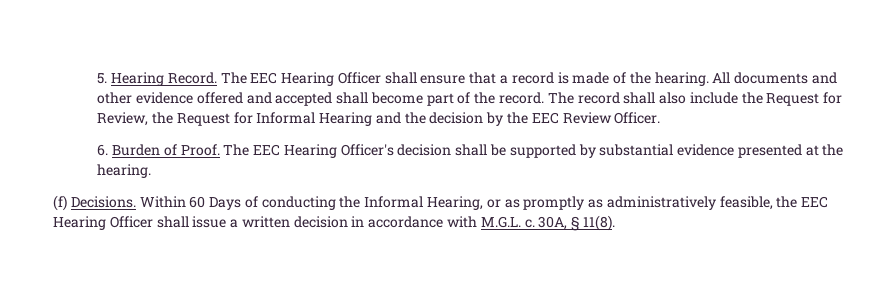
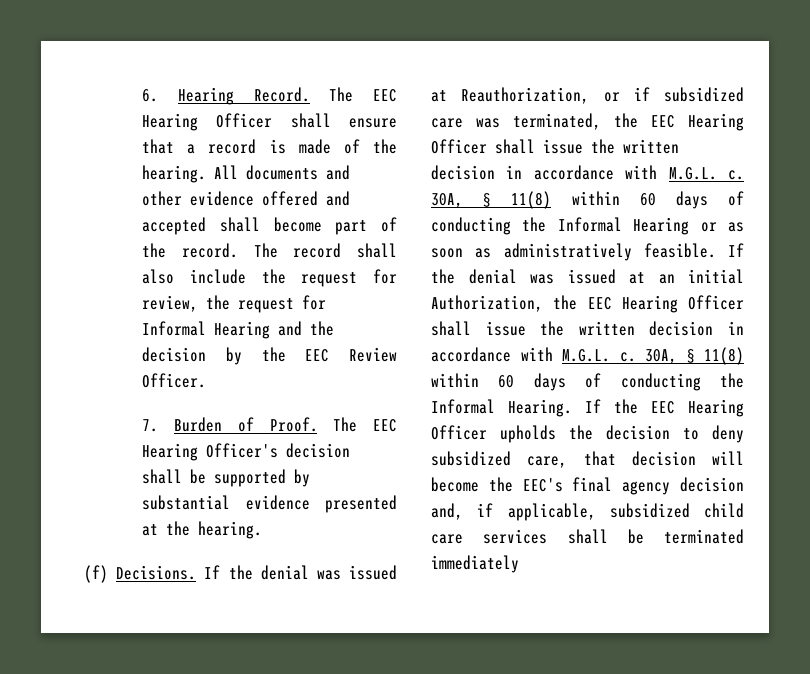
[97,73,108,84] 5. -> [142,89,159,102] 6.
[766,92,843,106] [97,112,230,126] Request for Review, the Request -> [301,269,397,287] [142,295,295,313] request for review, the request
[97,144,109,156] 6. -> [142,419,159,432] 7.
[139,196,829,210] [53,215,615,231] Within 60 Days of conducting the Informal Hearing, or as promptly as administratively feasible, the EEC Hearing Officer shall issue a written decision in accordance with M.G.L. c. 30A, § 11(8). -> [204,565,397,580] [431,87,744,104] [431,113,744,131] [431,139,679,154] [431,165,744,180] [431,191,744,209] [431,217,744,235] [431,243,744,261] [431,269,744,284] [431,295,744,313] [431,321,744,336] [431,347,744,365] [431,373,744,391] [431,399,744,417] [431,425,744,443] [431,451,744,468] [431,477,744,495] [431,503,744,521] [431,529,744,544] [431,555,519,573] If the denial was issued at Reauthorization, or if subsidized care was terminated, the EEC Hearing Officer shall issue the written decision in accordance with M.G.L. c. 30A, § 11(8) within 60 days of conducting the Informal Hearing or as soon as administratively feasible. If the denial was issued at an initial Authorization, the EEC Hearing Officer shall issue the written decision in accordance with M.G.L. c. 30A, § 11(8) within 60 days of conducting the Informal Hearing. If the EEC Hearing Officer upholds the decision to deny subsidized care, that decision will become the EEC's final agency decision and, if applicable, subsidized child care services shall be terminated immediately

